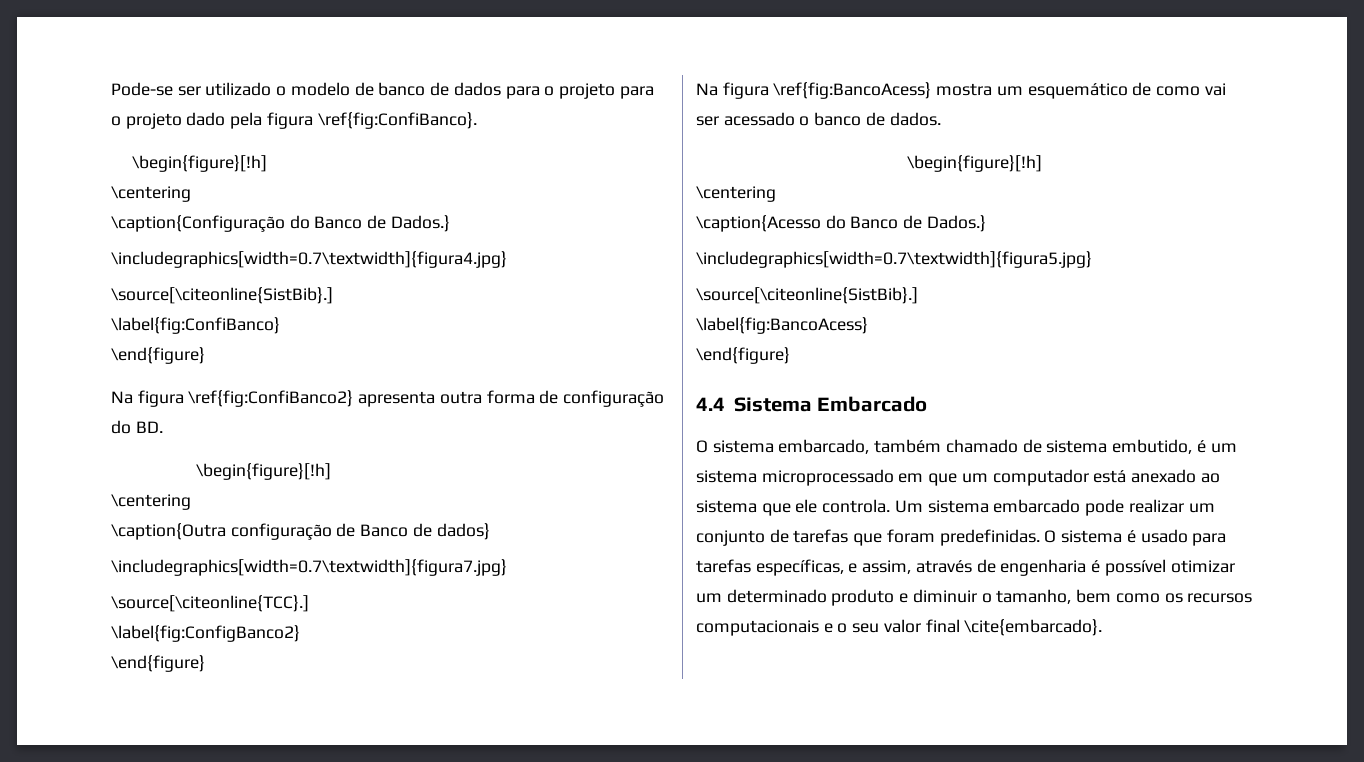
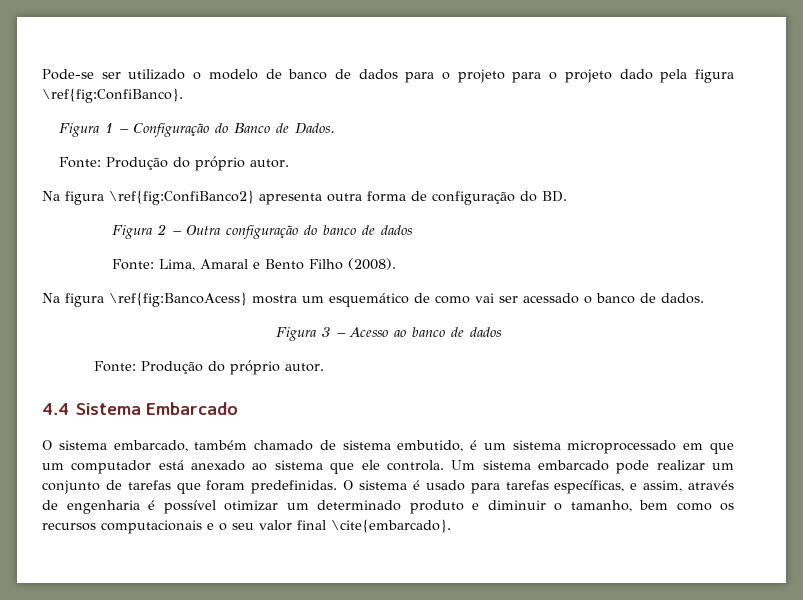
[132,155,268,172] [111,186,191,202] [111,215,450,232] [111,251,507,268] [111,287,333,304] [111,317,280,334] [111,347,205,364] \begin{figure}[!h] // \centering // \caption{Configuração do Banco de Dados.} // \includegraphics[width=0.7\textwidth]{figura4.jpg} // \source[\citeonline{SistBib}.] // \label{fig:ConfiBanco} // \end{figure} -> [59,123,336,137] [59,156,290,171] Figura 1 – Configuração do Banco de Dados. // Fonte: Produção do próprio autor.
[195,463,331,480] [111,494,191,510] [111,523,490,540] [111,559,507,576] [111,595,309,612] [111,625,300,642] [111,655,205,672] \begin{figure}[!h] // \centering // \caption{Outra configuração de Banco de dados} // \includegraphics[width=0.7\textwidth]{figura7.jpg} // \source[\citeonline{TCC}.] // \label{fig:ConfigBanco2} // \end{figure} -> [111,224,413,239] [111,258,396,271] Figura 2 – Outra configuração do banco de dados // Fonte: Lima, Amaral e Bento Filho (2008).
[907,155,1042,172] [696,186,776,202] [696,215,986,232] [696,251,1092,268] [696,287,918,304] [696,317,868,334] [696,347,790,364] \begin{figure}[!h] // \centering // \caption{Acesso do Banco de Dados.} // \includegraphics[width=0.7\textwidth]{figura5.jpg} // \source[\citeonline{SistBib}.] // \label{fig:BancoAcess} // \end{figure} -> [275,327,502,341] [94,360,325,375] Figura 3 – Acesso ao banco de dados // Fonte: Produção do próprio autor.

